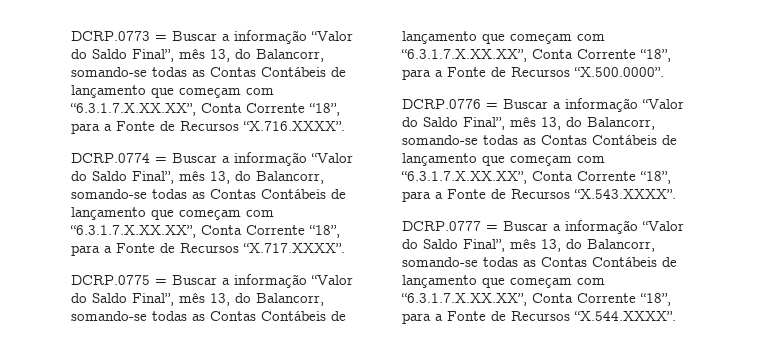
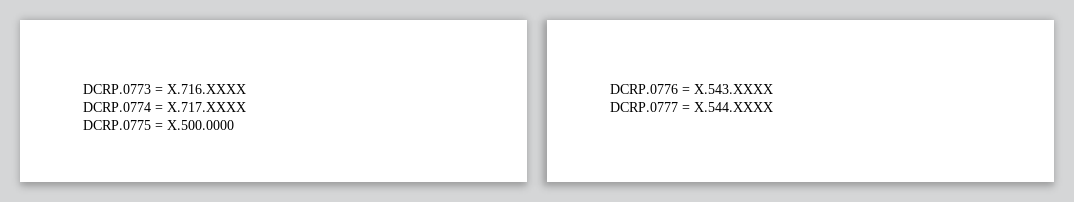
[172,30,353,44] [71,48,324,62] [71,67,346,77] [71,85,274,98] [70,103,340,116] [71,121,345,134] [71,152,353,166] [71,170,324,184] [71,189,346,199] [71,207,274,220] [70,225,340,238] [71,243,345,256] [71,274,353,288] [71,292,324,306] [71,311,346,321] [402,31,605,44] [401,49,671,62] [402,67,664,80] [402,98,684,112] [402,116,655,130] [402,135,677,145] [402,153,605,166] [401,171,671,184] [402,189,676,202] [402,220,684,234] [402,238,655,252] [402,257,677,267] [402,275,605,288] [401,293,671,306] [402,311,676,324] Buscar a informação “Valor do Saldo Final”, mês 13, do Balancorr, somando-se todas as Contas Contábeis de lançamento que começam com “6.3.1.7.X.XX.XX”, Conta Corrente “18”, para a Fonte de Recursos “X.716.XXXX”. // DCRP.0774 = Buscar a informação “Valor do Saldo Final”, mês 13, do Balancorr, somando-se todas as Contas Contábeis de lançamento que começam com “6.3.1.7.X.XX.XX”, Conta Corrente “18”, para a Fonte de Recursos “X.717.XXXX”. // DCRP.0775 = Buscar a informação “Valor do Saldo Final”, mês 13, do Balancorr, somando-se todas as Contas Contábeis de lançamento que começam com “6.3.1.7.X.XX.XX”, Conta Corrente “18”, para a Fonte de Recursos “X.500.0000”. // DCRP.0776 = Buscar a informação “Valor do Saldo Final”, mês 13, do Balancorr, somando-se todas as Contas Contábeis de lançamento que começam com “6.3.1.7.X.XX.XX”, Conta Corrente “18”, para a Fonte de Recursos “X.543.XXXX”. // DCRP.0777 = Buscar a informação “Valor do Saldo Final”, mês 13, do Balancorr, somando-se todas as Contas Contábeis de lançamento que começam com “6.3.1.7.X.XX.XX”, Conta Corrente “18”, para a Fonte de Recursos “X.544.XXXX”. -> [167,84,246,94] [83,102,246,112] [83,120,234,130] [610,84,773,94] [610,102,773,112] X.716.XXXX // DCRP.0774 = X.717.XXXX // DCRP.0775 = X.500.0000 // DCRP.0776 = X.543.XXXX // DCRP.0777 = X.544.XXXX

